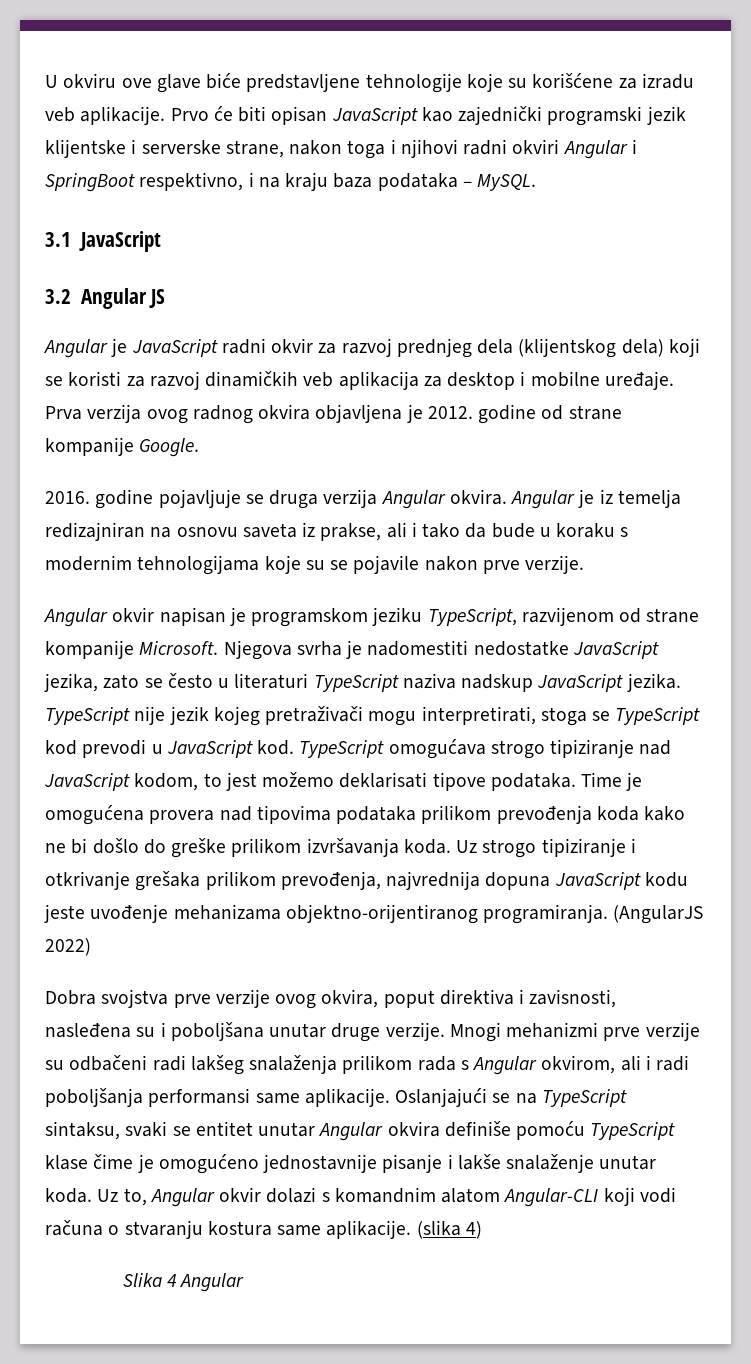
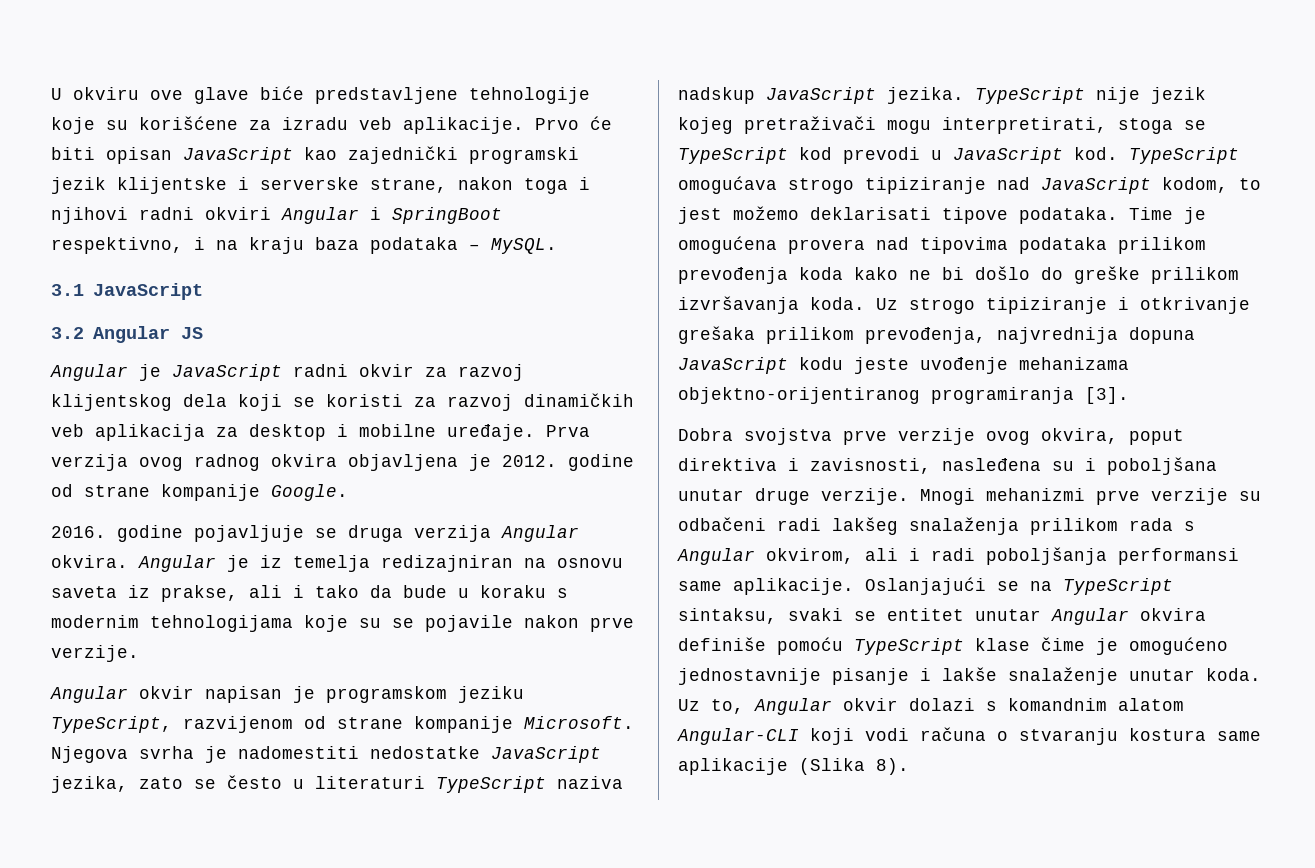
[396,338,664,358] prednjeg dela (klijentskog dela) -> [51,394,227,411] klijentskog dela
[483,904,704,924] [45,938,91,956] programiranja. (AngularJS 2022) -> [931,387,1129,404] programiranja [3].
[326,1220,482,1239] [122,1273,245,1292] aplikacije. (slika 4) // Slika 4 Angular -> [678,758,909,775] aplikacije (Slika 8).

